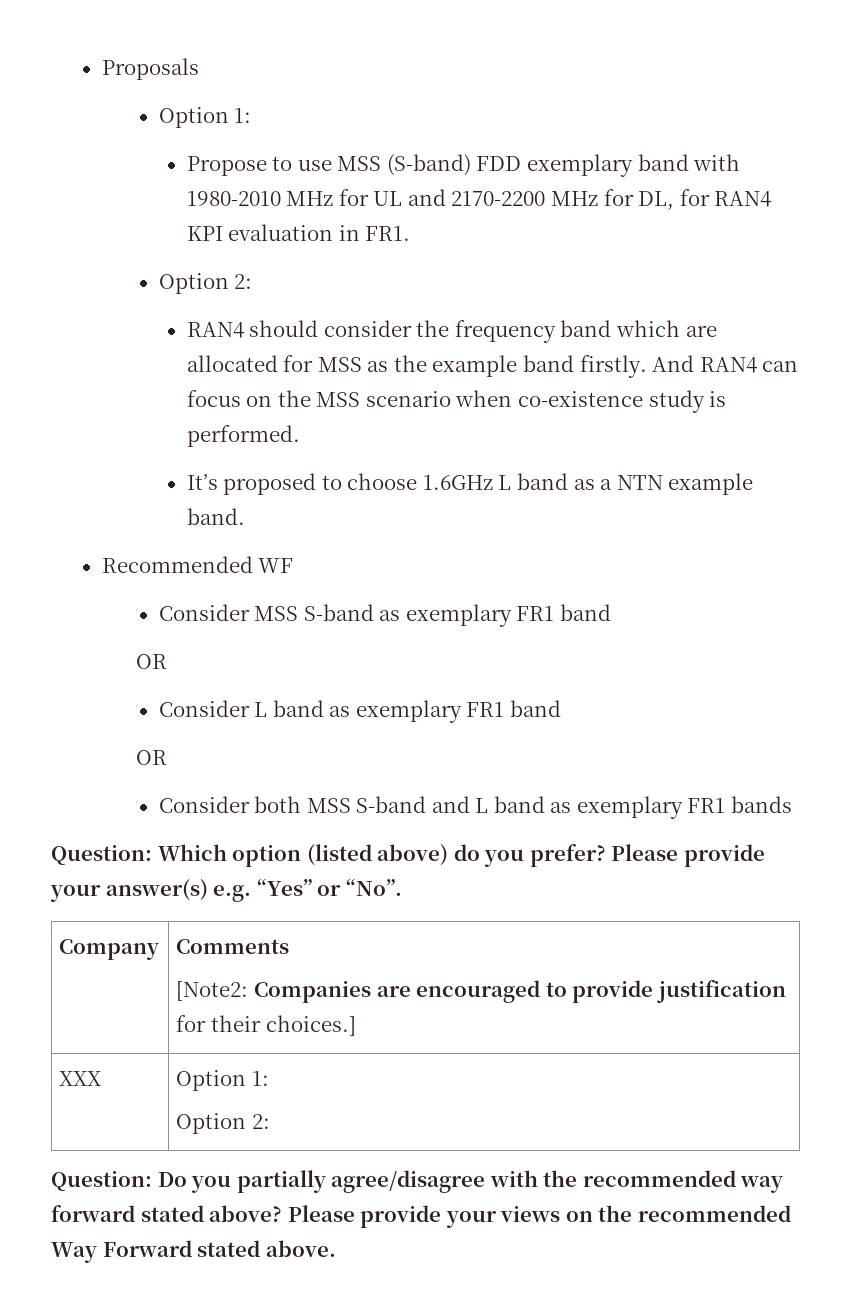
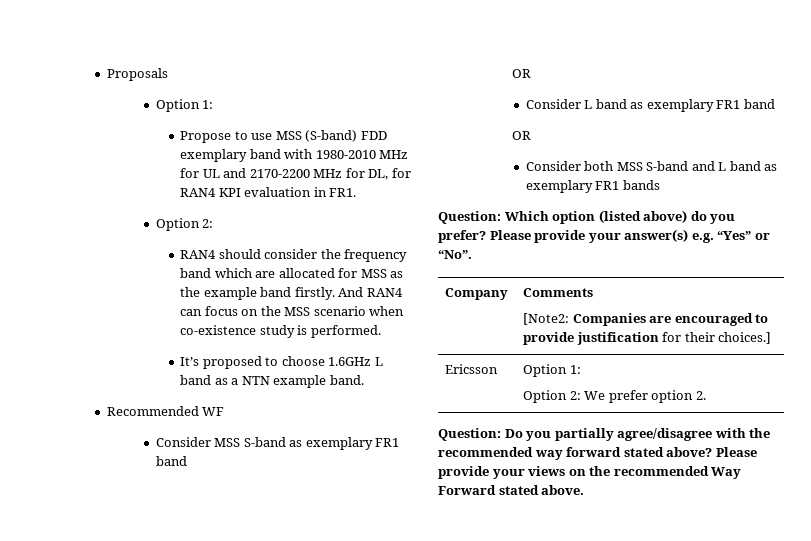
[59,1071,103,1086] XXX -> [445,364,499,374] Ericsson
(270, 1121) none -> [584,390,706,403] We prefer option 2.

